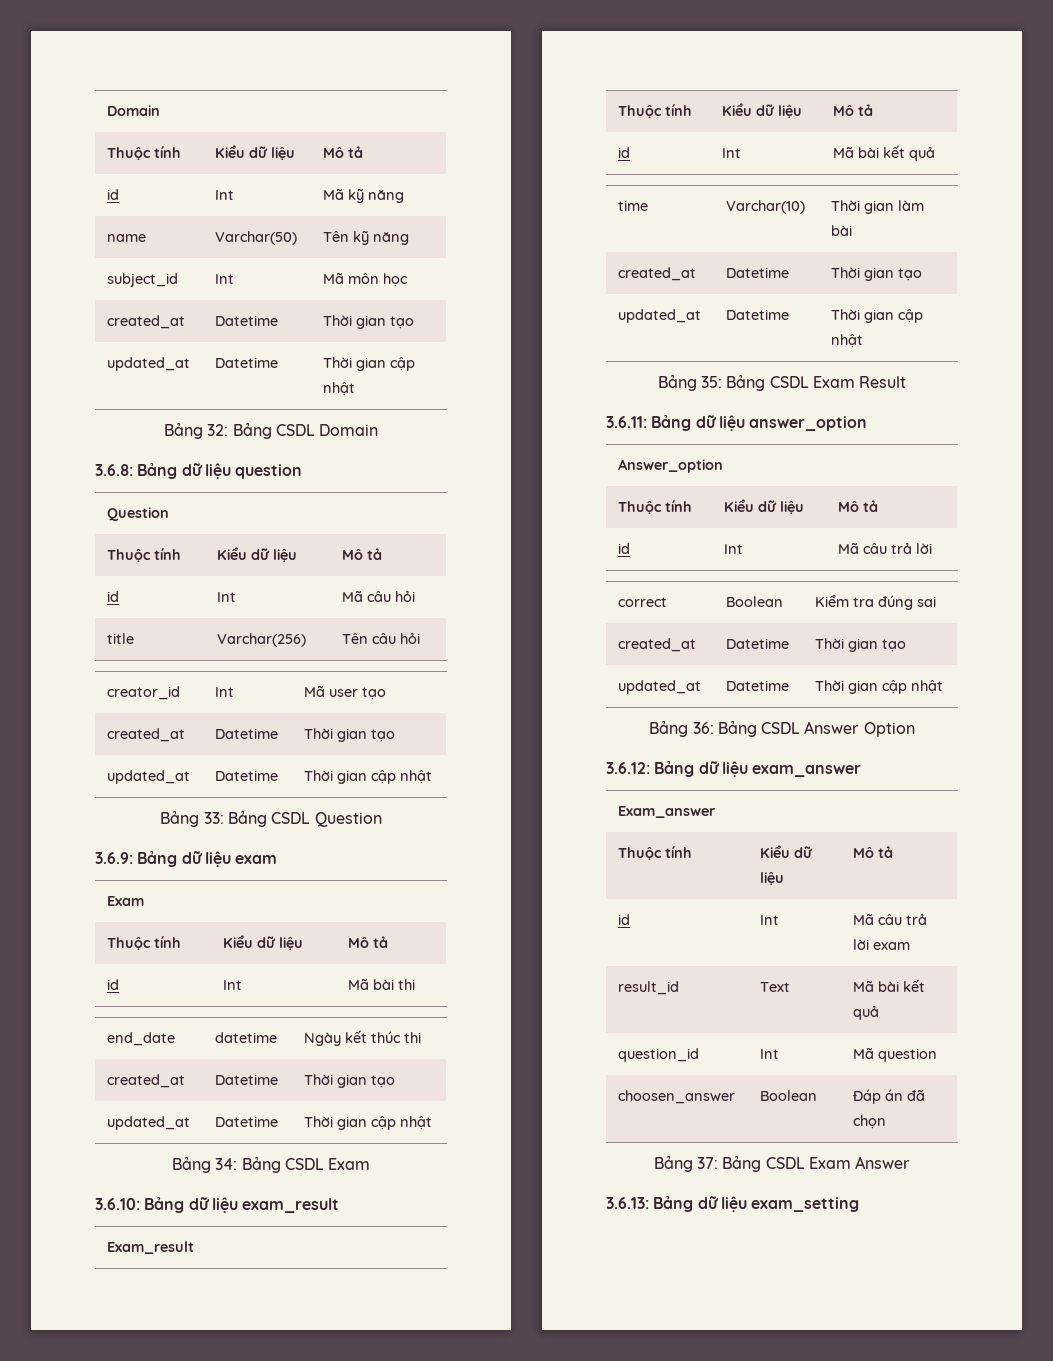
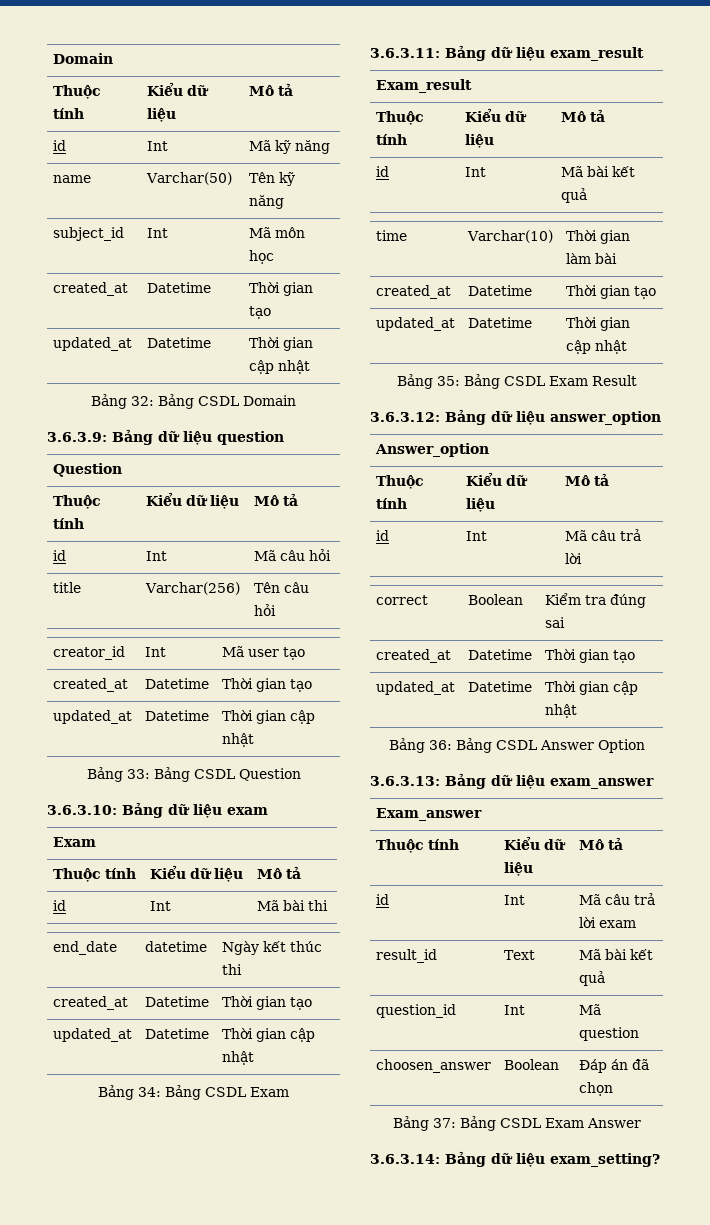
[95,464,133,476] 3.6.8: -> [47,432,107,442] 3.6.3.9:
[95,852,133,864] 3.6.9: -> [47,805,117,815] 3.6.3.10:
[95,1198,140,1210] 3.6.10: -> [370,48,440,58] 3.6.3.11:
[606,416,647,428] 3.6.11: -> [370,412,440,422] 3.6.3.12:
[606,762,650,774] 3.6.12: -> [370,776,440,786] 3.6.3.13:
[606,1196,860,1212] 3.6.13: Bảng dữ liệu exam_setting -> [370,1151,660,1167] 3.6.3.14: Bảng dữ liệu exam_setting?

